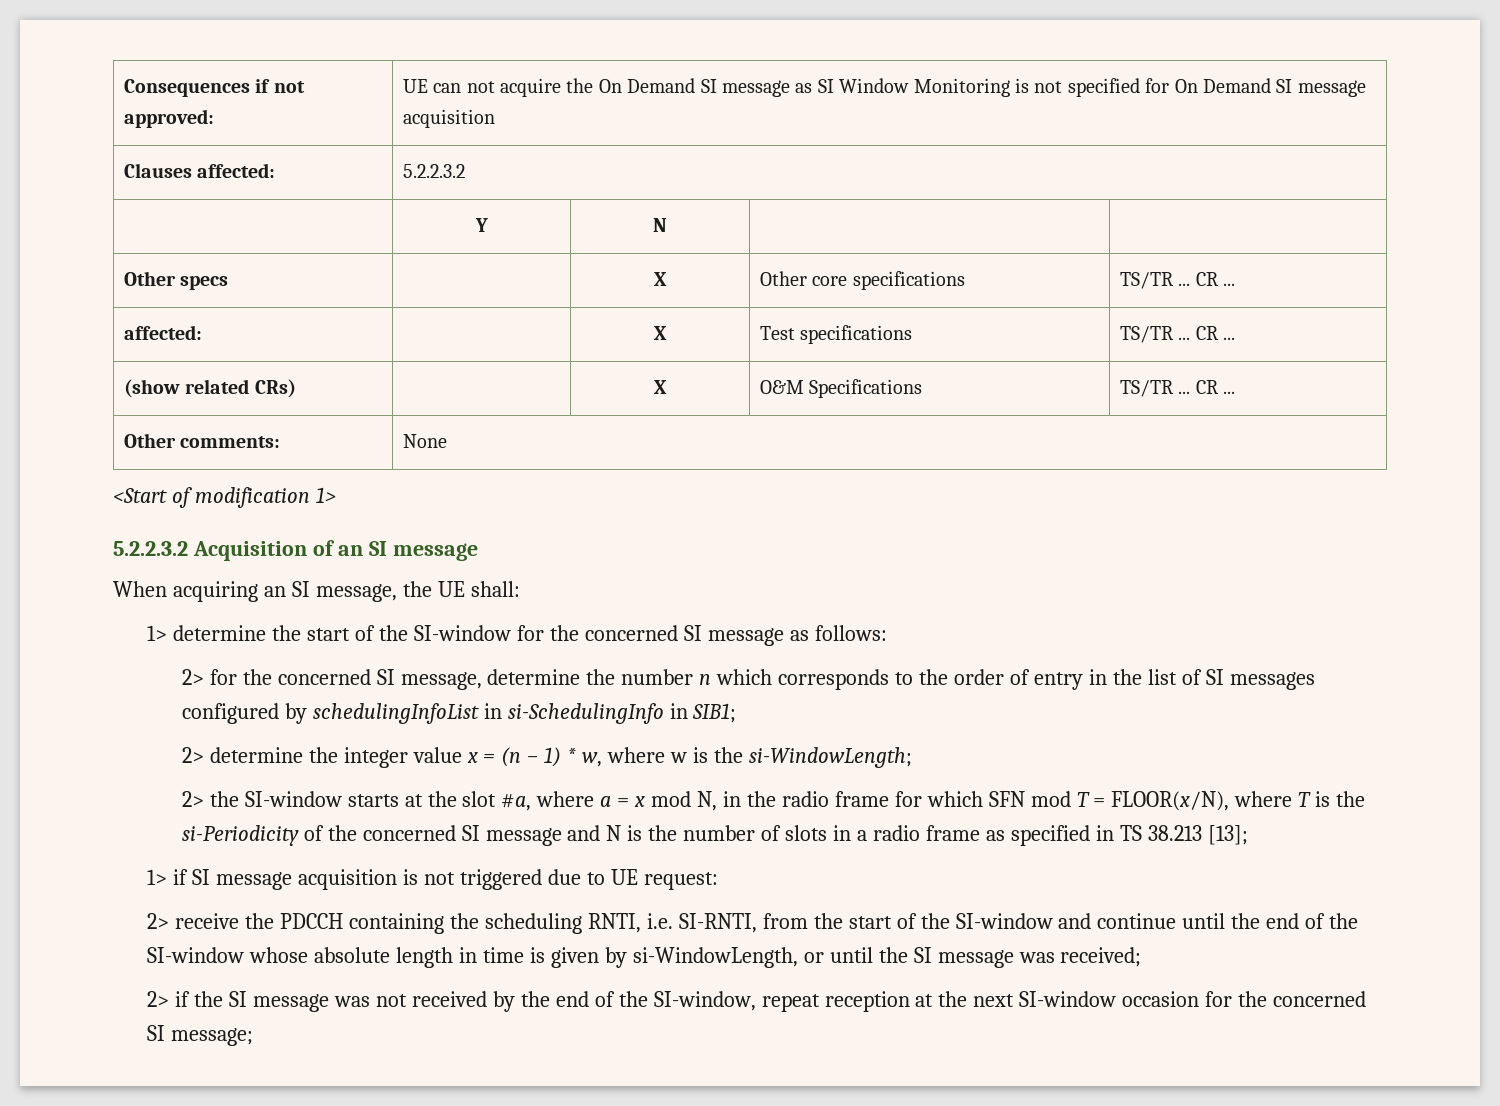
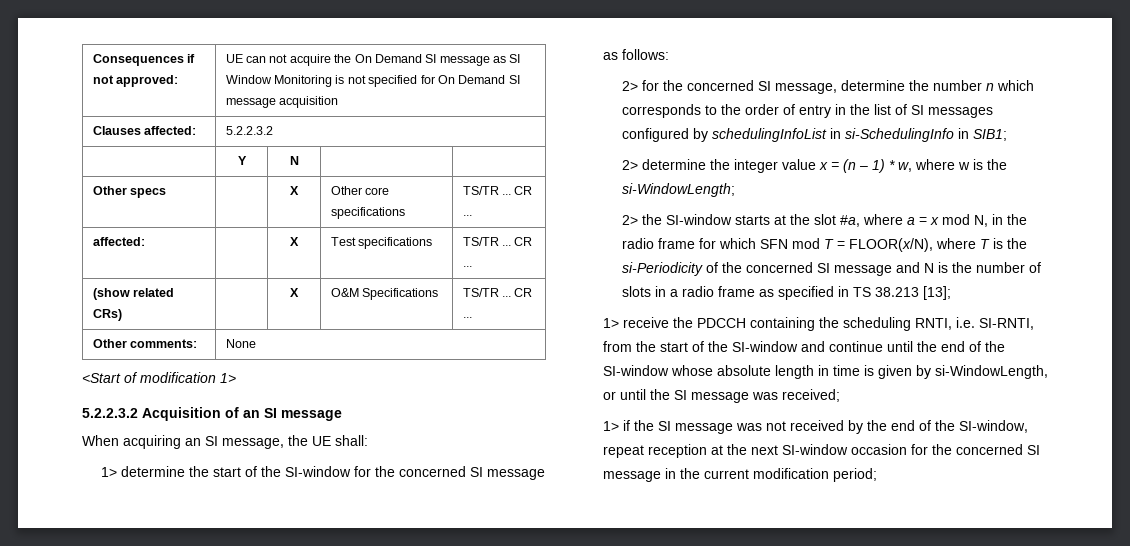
[173,869,718,890] [147,913,170,929] if SI message acquisition is not triggered due to UE request: // 2> -> (619, 323) none
[147,991,170,1007] 2> -> [602,421,619,431] 1>
[171,1028,254,1046] message; -> [602,468,877,482] message in the current modification period;

